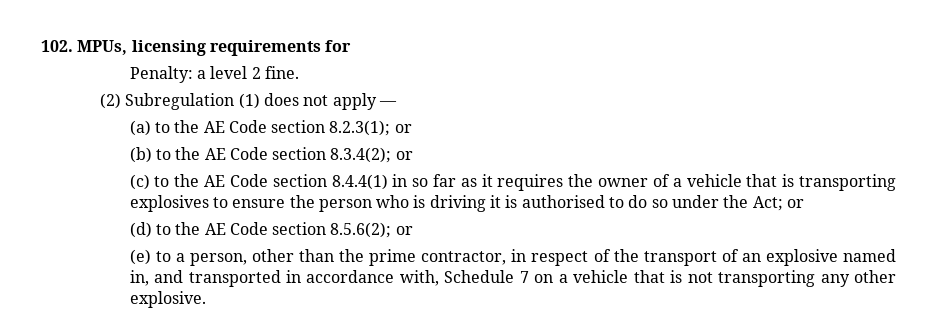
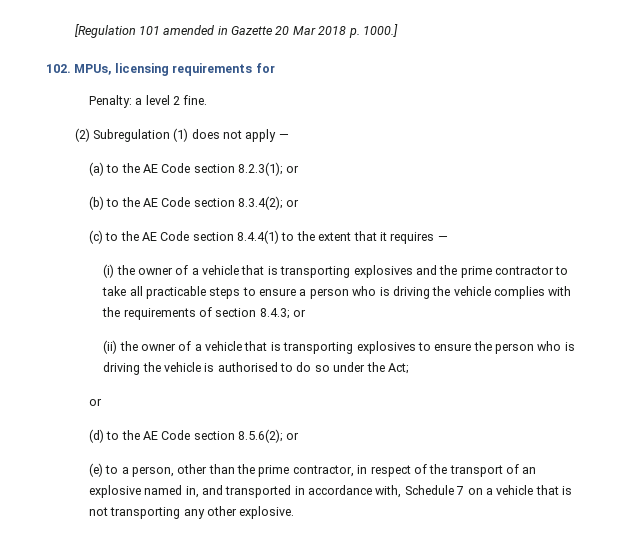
(41, 46) none -> [74,24,398,38] [Regulation 101 amended in Gazette 20 Mar 2018 p. 1000.] //
[392,174,564,191] in so far as it requires -> [281,231,448,244] [103,264,569,278] [102,286,572,299] [102,307,307,320] [103,340,118,354] to the extent that it requires — // (i) the owner of a vehicle that is transporting explosives and the prime contractor to take all practicable steps to ensure a person who is driving the vehicle complies with the requirements of section 8.4.3; or // (ii)
[490,195,502,208] it -> [142,362,201,372] the vehicle
(783, 203) none -> (409, 368) //

